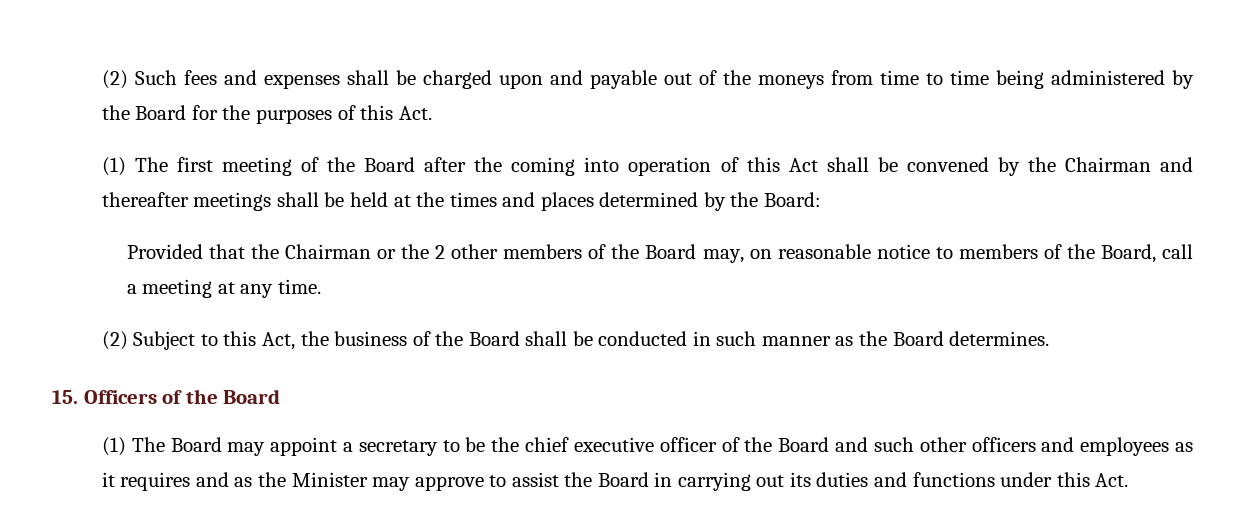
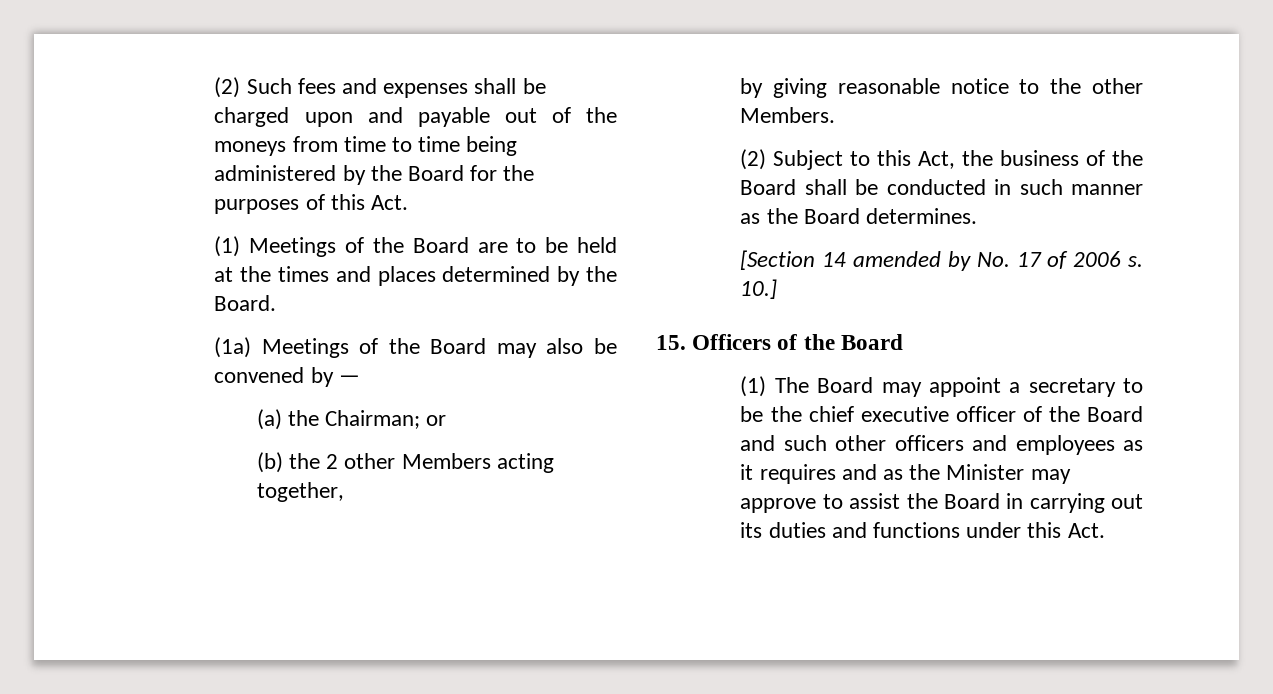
[134,157,1193,176] [101,192,319,211] The first meeting of the Board after the coming into operation of this Act shall be convened by the Chairman and thereafter meetings shall -> [249,237,537,257] Meetings of the Board are to
[763,192,821,207] [126,244,371,259] Board: // Provided that the Chairman -> [214,295,277,311] [214,337,617,358] [214,367,360,387] [256,409,421,430] Board. // (1a) Meetings of the Board may also be convened by — // (a) the Chairman;
(397, 254) none -> [256,452,283,473] // (b)
[503,244,1193,263] [126,279,321,298] members of the Board may, on reasonable notice to members of the Board, call a meeting at any time. -> [401,453,554,473] [256,482,344,502] [740,78,1143,98] [740,107,836,123] Members acting together, // by giving reasonable notice to the other Members.
(1050, 338) none -> [740,250,1143,271] [740,279,778,299] // [Section 14 amended by No. 17 of 2006 s. 10.]

